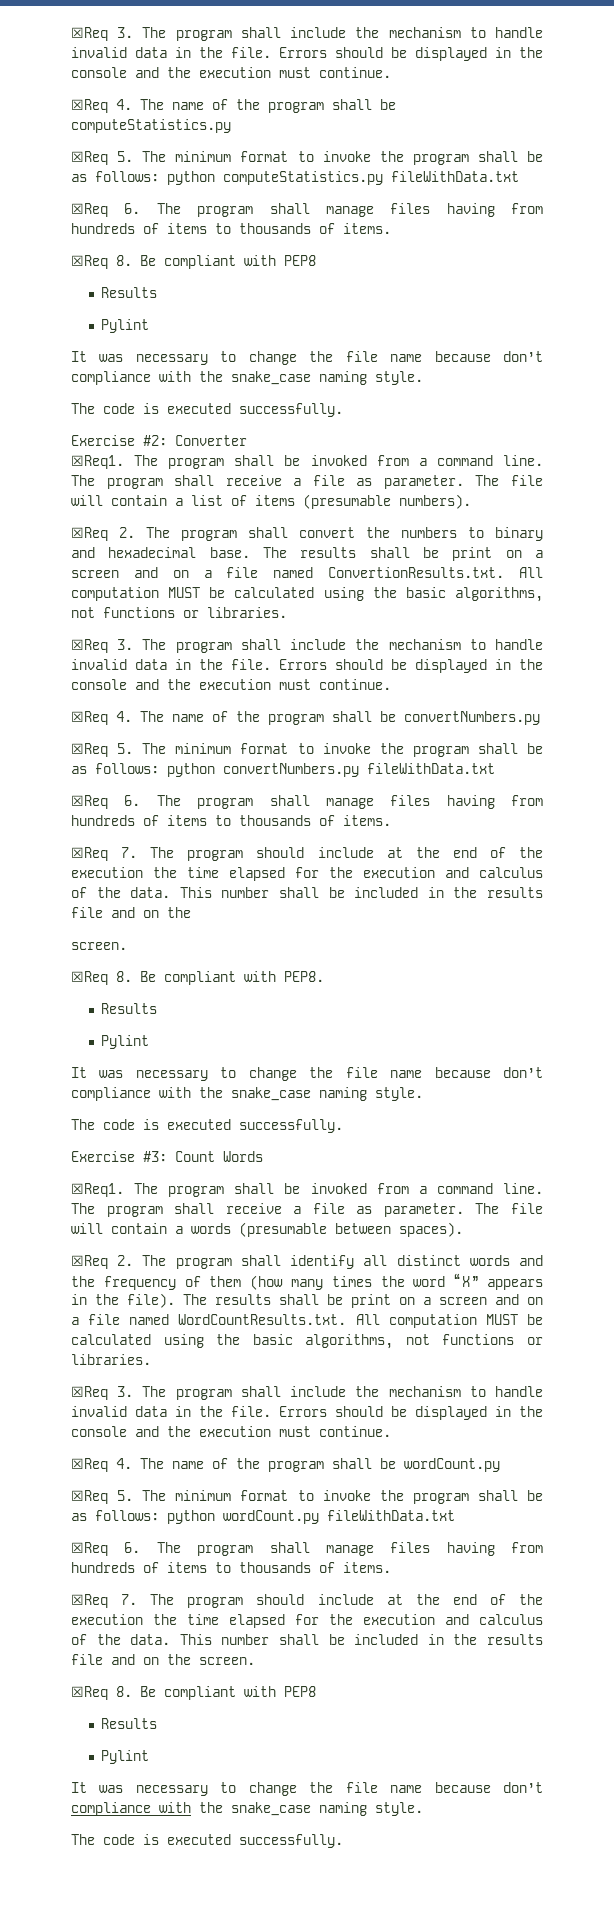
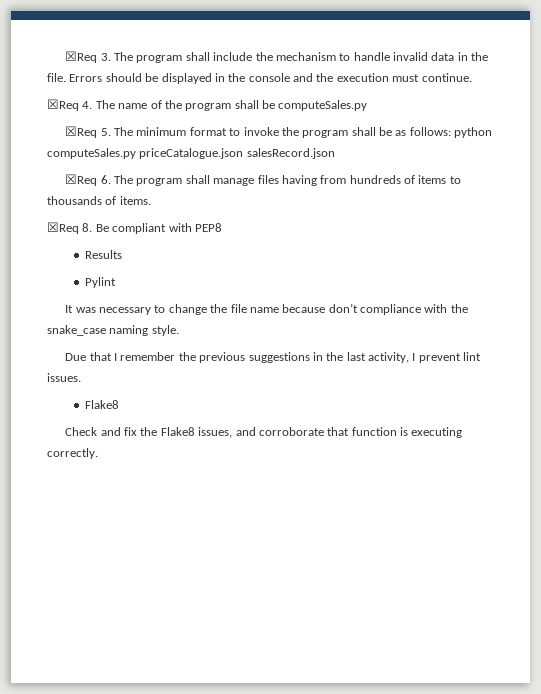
[71,119,231,133] computeStatistics.py -> [278,100,368,111] computeSales.py
[223,171,519,185] computeStatistics.py fileWithData.txt -> [47,148,335,159] computeSales.py priceCatalogue.json salesRecord.json
[71,403,343,417] [71,435,247,446] [71,455,543,469] [71,475,543,489] [71,494,471,509] [71,527,543,541] [71,547,543,561] [71,567,543,578] [71,587,543,602] [71,607,287,618] [71,639,543,653] [71,659,543,673] [71,679,391,690] [71,711,540,725] [71,743,544,757] [71,763,495,777] [71,795,543,809] [71,815,391,826] [71,847,544,861] [71,867,543,881] [71,887,544,898] [71,907,191,918] [71,942,127,950] [71,971,324,985] [101,1003,158,1014] [101,1035,150,1049] [71,1067,544,1081] [71,1087,423,1101] [71,1119,343,1133] [71,1151,263,1162] [71,1183,543,1197] [71,1203,543,1217] [71,1222,463,1237] [71,1255,543,1269] [71,1273,543,1290] [71,1293,543,1308] [71,1314,544,1328] [71,1334,543,1349] [71,1354,151,1365] [71,1386,543,1400] [71,1406,543,1420] [71,1426,391,1437] [71,1458,500,1472] [71,1490,544,1504] [71,1510,455,1524] [71,1542,543,1556] [71,1562,391,1573] [71,1594,544,1608] [71,1614,543,1628] [71,1634,544,1645] [71,1654,255,1665] [71,1686,316,1700] [101,1718,158,1729] [101,1750,150,1764] [71,1782,544,1796] [71,1802,423,1816] [71,1834,343,1848] The code is executed successfully. // Exercise #2: Converter // ☒Req1. The program shall be invoked from a command line. The program shall receive a file as parameter. The file will contain a list of items (presumable numbers). // ☒Req 2. The program shall convert the numbers to binary and hexadecimal base. The results shall be print on a screen and on a file named ConvertionResults.txt. All computation MUST be calculated using the basic algorithms, not functions or libraries. // ☒Req 3. The program shall include the mechanism to handle invalid data in the file. Errors should be displayed in the console and the execution must continue. // ☒Req 4. The name of the program shall be convertNumbers.py // ☒Req 5. The minimum format to invoke the program shall be as follows: python convertNumbers.py fileWithData.txt // ☒Req 6. The program shall manage files having from hundreds of items to thousands of items. // ☒Req 7. The program should include at the end of the execution the time elapsed for the execution and calculus of the data. This number shall be included in the results file and on the // screen. // ☒Req 8. Be compliant with PEP8. // Results // Pylint // It was necessary to change the file name because don’t compliance with the snake_case naming style. // The code is executed successfully. // Exercise #3: Count Words // ☒Req1. The program shall be invoked from a command line. The program shall receive a file as parameter. The file will contain a words (presumable between spaces). // ☒Req 2. The program shall identify all distinct words and the frequency of them (how many times the word “X” appears in the file). The results shall be print on a screen and on a file named WordCountResults.txt. All computation MUST be calculated using the basic algorithms, not functions or libraries. // ☒Req 3. The program shall include the mechanism to handle invalid data in the file. Errors should be displayed in the console and the execution must continue. // ☒Req 4. The name of the program shall be wordCount.py // ☒Req 5. The minimum format to invoke the program shall be as follows: python wordCount.py fileWithData.txt // ☒Req 6. The program shall manage files having from hundreds of items to thousands of items. // ☒Req 7. The program should include at the end of the execution the time elapsed for the execution and calculus of the data. This number shall be included in the results file and on the screen. // ☒Req 8. Be compliant with PEP8 // Results // Pylint // It was necessary to change the file name because don’t compliance with the snake_case naming style. // The code is executed successfully. -> [65,352,482,363] [47,373,81,382] [85,400,120,409] [65,427,463,438] [47,448,98,459] Due that I remember the previous suggestions in the last activity, I prevent lint issues. // Flake8 // Check and fix the Flake8 issues, and corroborate that function is executing correctly.

